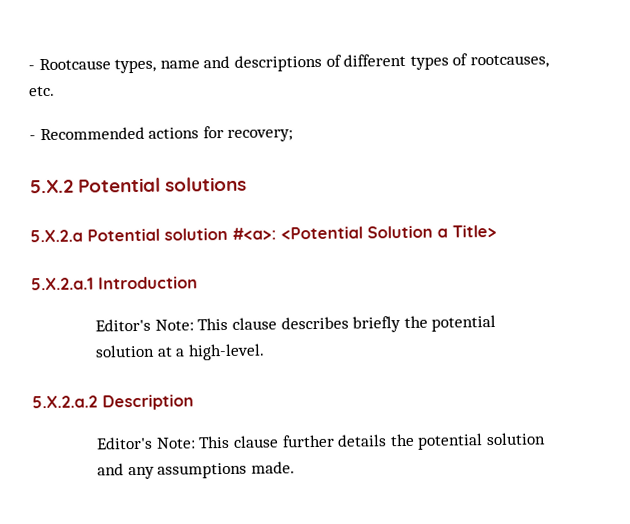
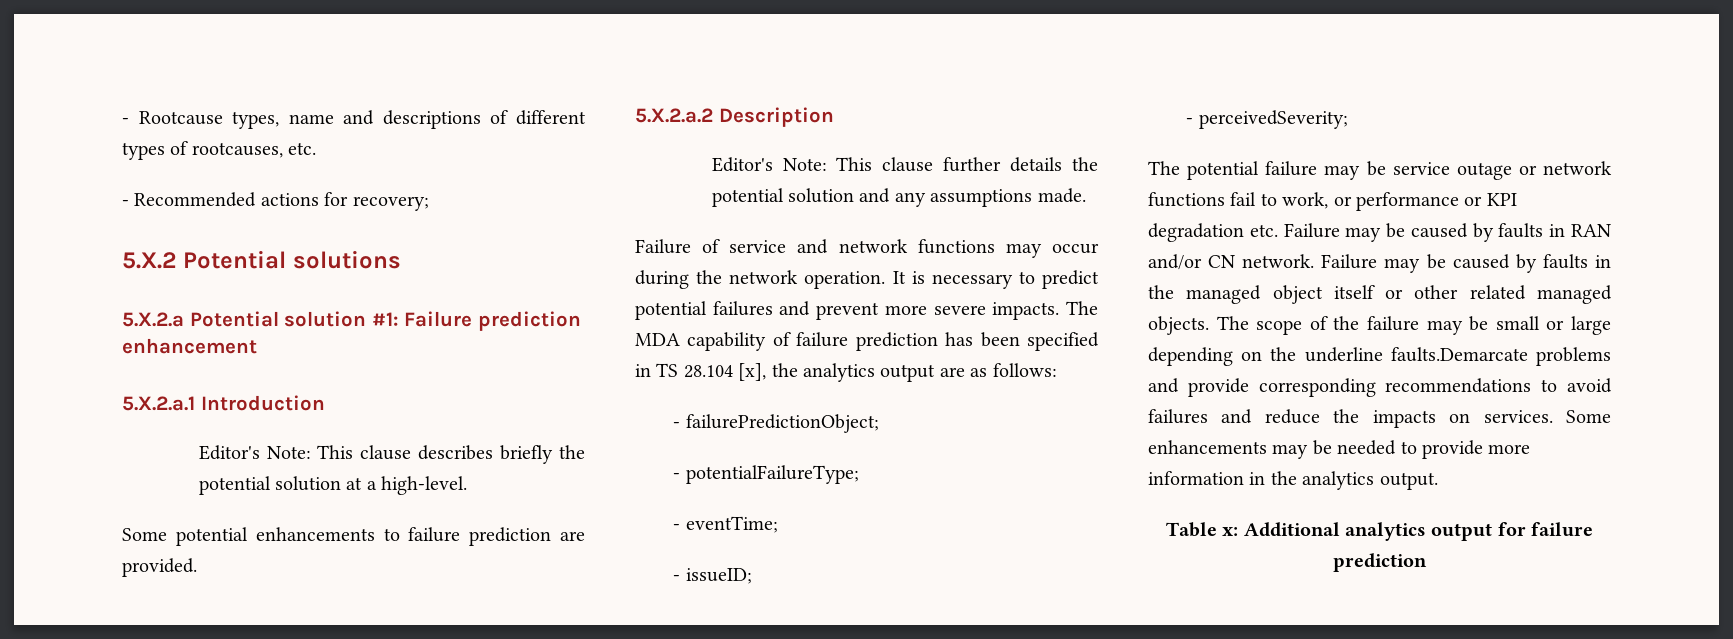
[232,224,497,240] #<a>: <Potential Solution a Title> -> [371,311,581,331] [122,338,257,354] #1: Failure prediction enhancement
(265, 352) none -> [122,527,585,546] [122,558,197,577] // Some potential enhancements to failure prediction are provided.
(295, 467) none -> [635,239,1099,258] [635,270,1099,289] [635,301,1098,320] [635,332,1099,351] [635,363,1057,382] [673,414,879,433] [673,465,859,484] [673,516,778,533] [673,568,752,584] [1186,110,1348,129] [1148,161,1612,180] [1148,192,1517,211] [1148,223,1611,242] [1148,254,1611,273] [1148,285,1612,304] [1148,316,1611,335] [1148,347,1611,366] [1148,378,1612,397] [1148,409,1611,428] [1148,440,1531,459] [1148,471,1438,490] [1165,522,1594,541] [1333,553,1427,572] // Failure of service and network functions may occur during the network operation. It is necessary to predict potential failures and prevent more severe impacts. The MDA capability of failure prediction has been specified in TS 28.104 [x], the analytics output are as follows: // - failurePredictionObject; // - potentialFailureType; // - eventTime; // - issueID; // - perceivedSeverity; // The potential failure may be service outage or network functions fail to work, or performance or KPI degradation etc. Failure may be caused by faults in RAN and/or CN network. Failure may be caused by faults in the managed object itself or other related managed objects. The scope of the failure may be small or large depending on the underline faults.Demarcate problems and provide corresponding recommendations to avoid failures and reduce the impacts on services. Some enhancements may be needed to provide more information in the analytics output. // Table x: Additional analytics output for failure prediction

